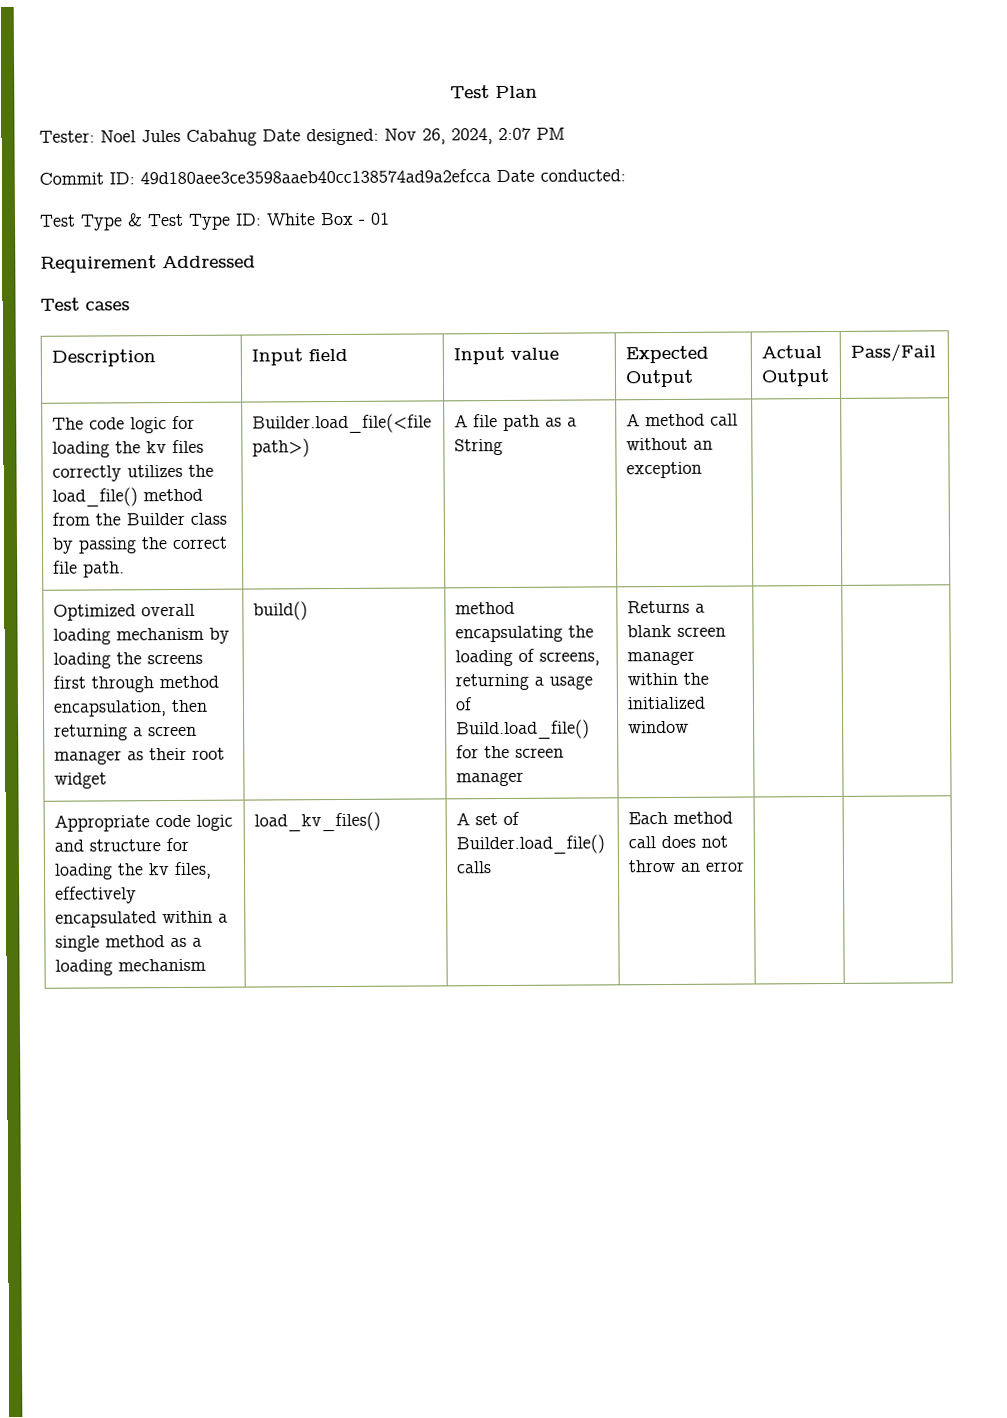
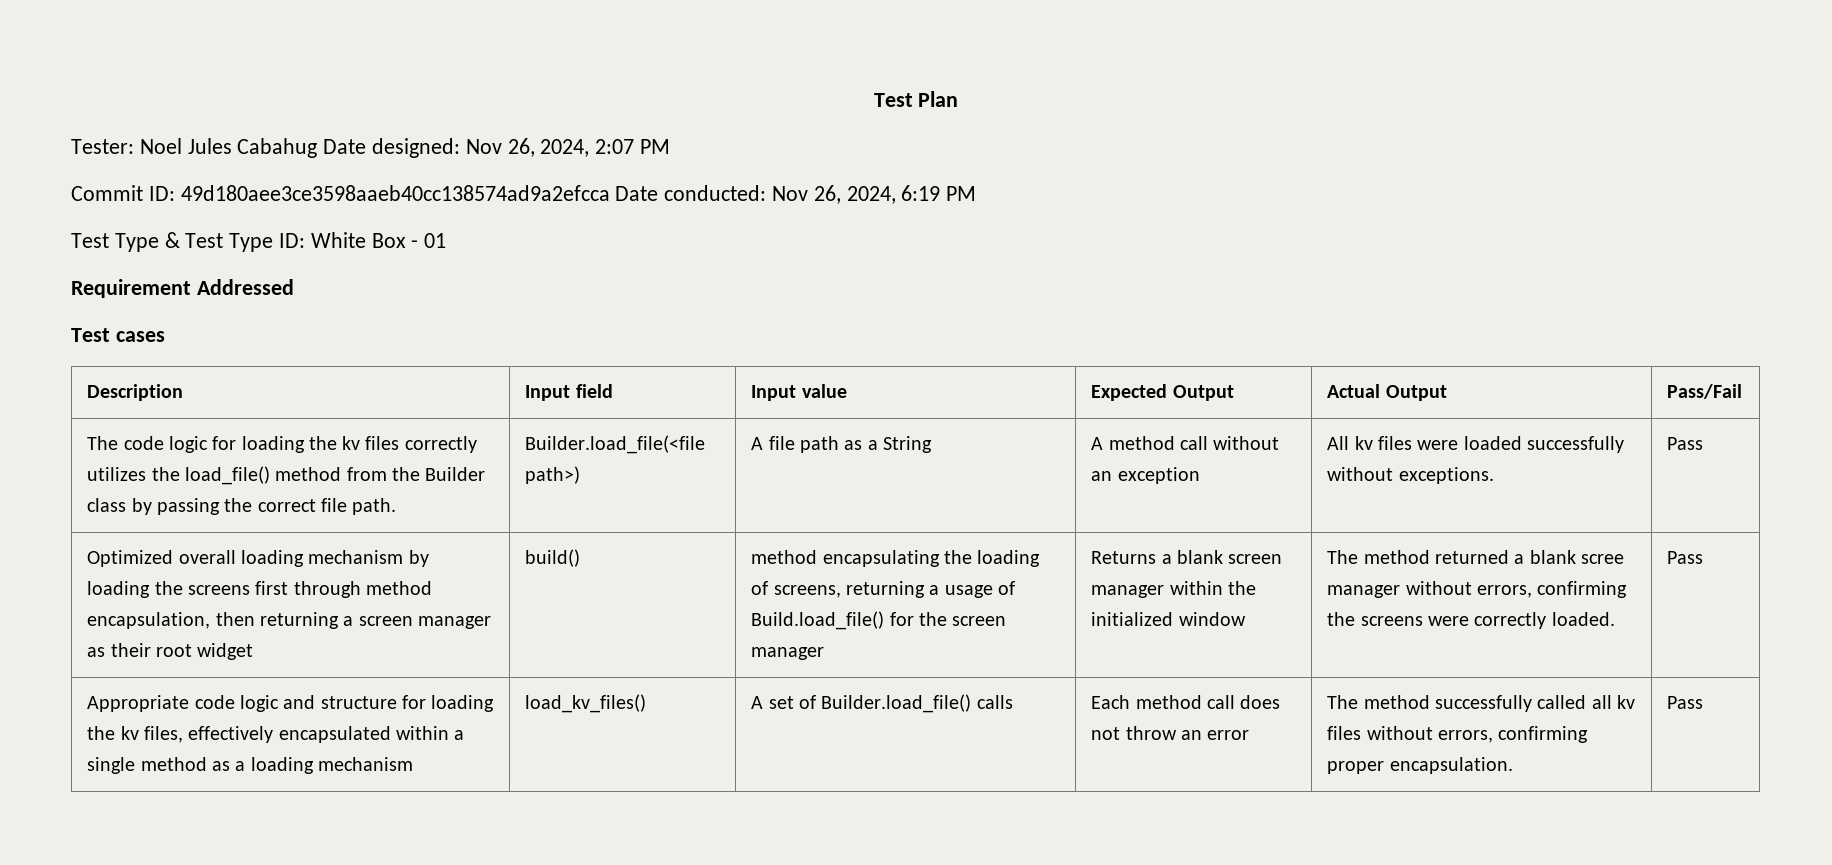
(626, 175) none -> [772,185,977,204] Nov 26, 2024, 6:19 PM
(702, 470) | -> [1327,436,1624,453] [1327,467,1494,484] [1667,437,1704,450] All kv files were loaded successfully without exceptions. | Pass
(689, 727) | -> [1327,550,1624,564] [1327,581,1628,598] [1327,612,1615,629] [1667,551,1704,564] The method returned a blank scree manager without errors, confirming the screens were correctly loaded. | Pass
(744, 866) | -> [1327,695,1635,712] [1327,726,1589,743] [1327,757,1513,774] [1667,696,1704,709] The method successfully called all kv files without errors, confirming proper encapsulation. | Pass

